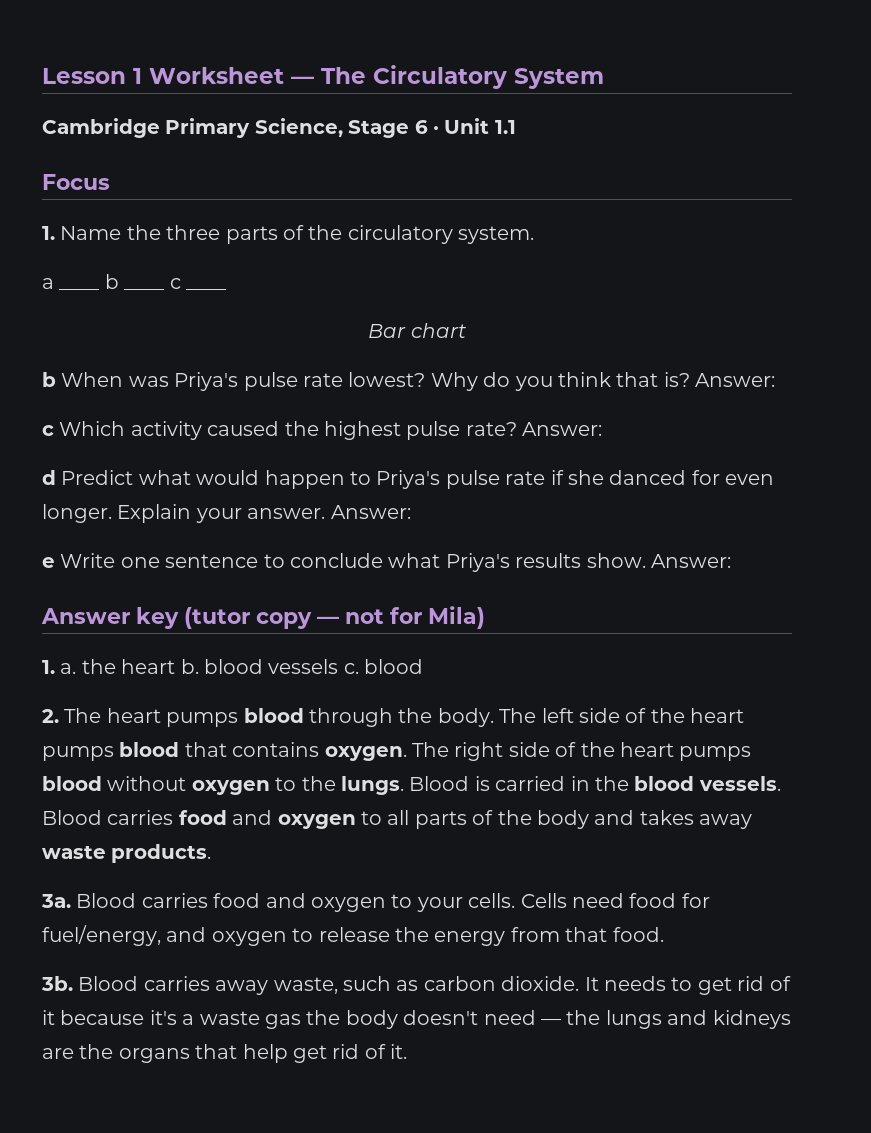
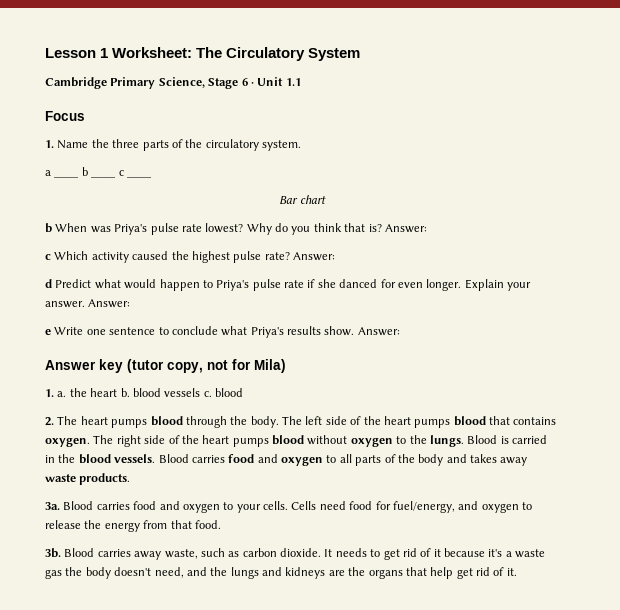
[149,67,314,84] Worksheet — -> [112,47,193,58] Worksheet:
[256,612,339,629] copy — -> [167,362,203,373] copy,
[483,1010,561,1025] need — -> [154,567,207,578] need, and

